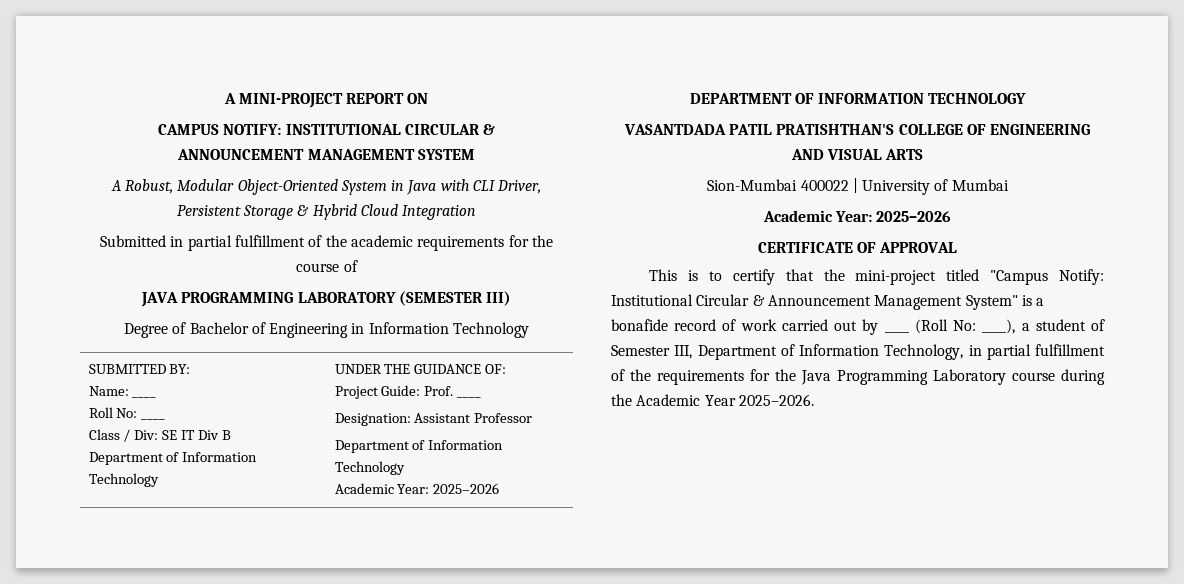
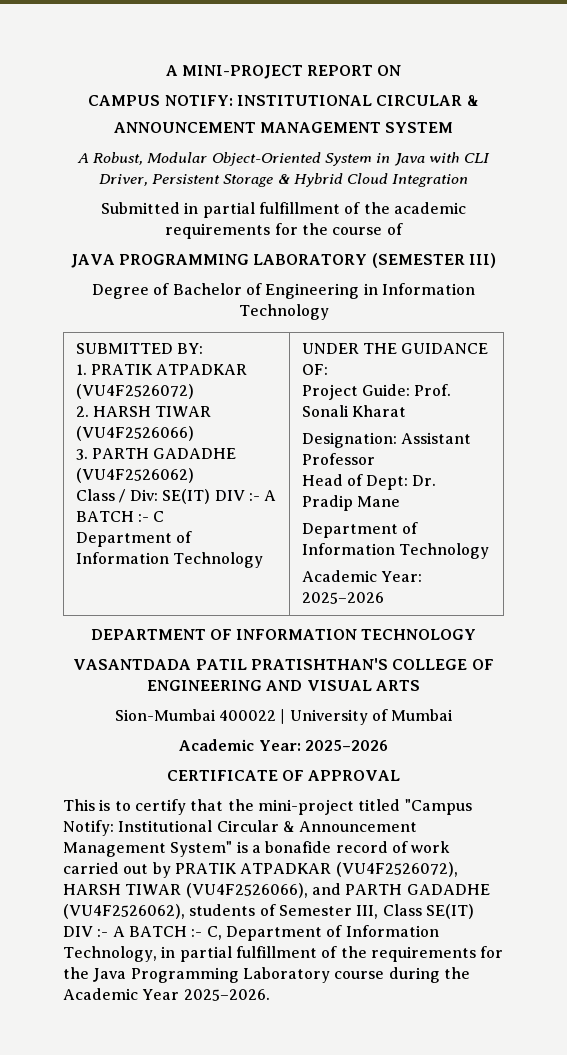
[88,386,129,396] [132,396,157,398] [88,407,138,418] [141,418,166,420] [88,429,231,442] Name: ____ // Roll No: ____ // Class / Div: SE IT Div B -> [75,364,248,375] [75,384,194,399] [75,406,212,417] [75,426,194,441] [75,448,237,460] [75,468,194,483] [75,489,277,504] [75,511,165,522] 1. PRATIK ATPADKAR (VU4F2526072) // 2. HARSH TIWAR (VU4F2526066) // 3. PARTH GADADHE (VU4F2526062) // Class / Div: SE(IT) DIV :- A BATCH :- C
[457,396,482,398] ____ -> [301,405,406,417] Sonali Kharat
(533, 418) none -> [301,474,437,490] [301,495,400,511] // Head of Dept: Dr. Pradip Mane
[884,319,1105,334] [611,345,693,359] ____ (Roll No: ____), a student of Semester III, -> [174,862,458,877] [63,883,490,898] [63,904,474,919] [63,926,222,940] PRATIK ATPADKAR (VU4F2526072), HARSH TIWAR (VU4F2526066), and PARTH GADADHE (VU4F2526062), students of Semester III, Class SE(IT) DIV :- A BATCH :- C,

